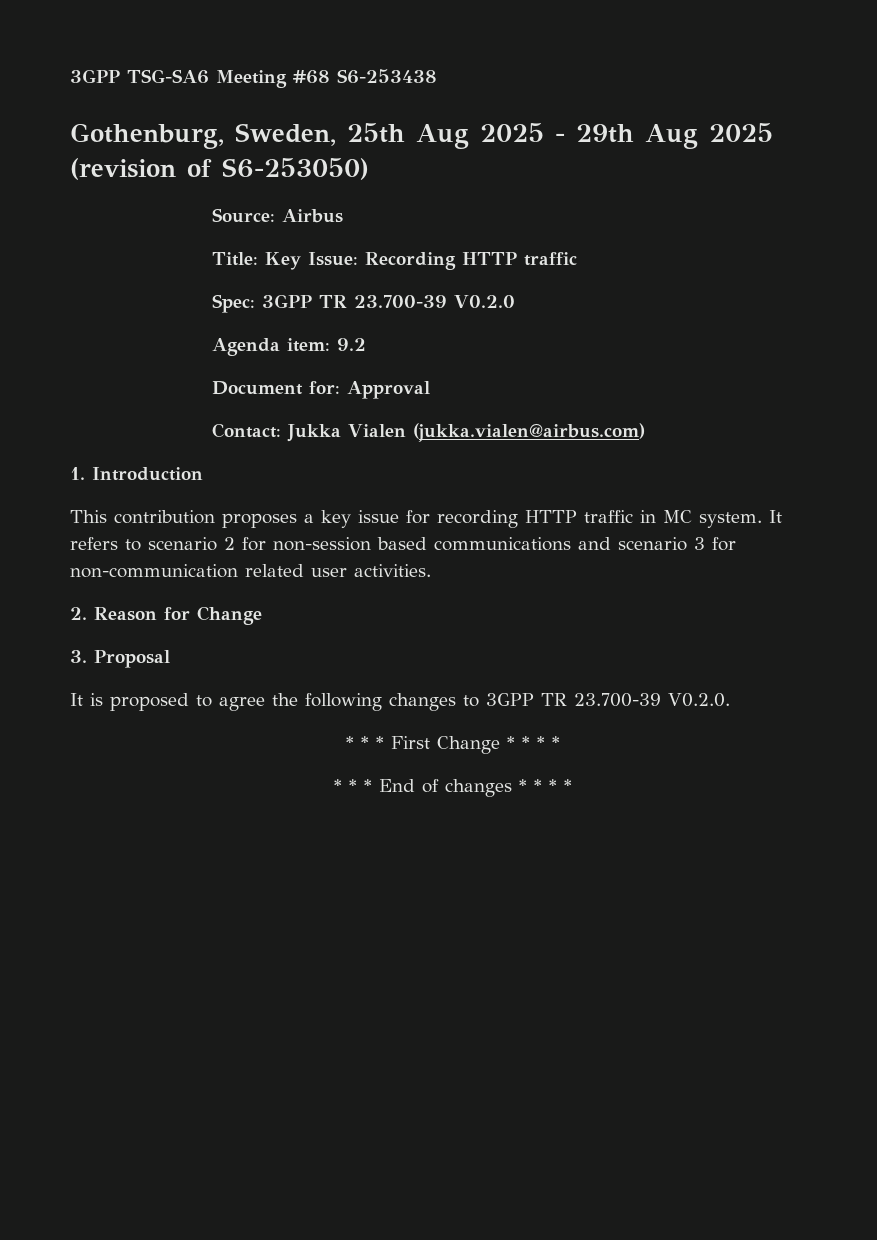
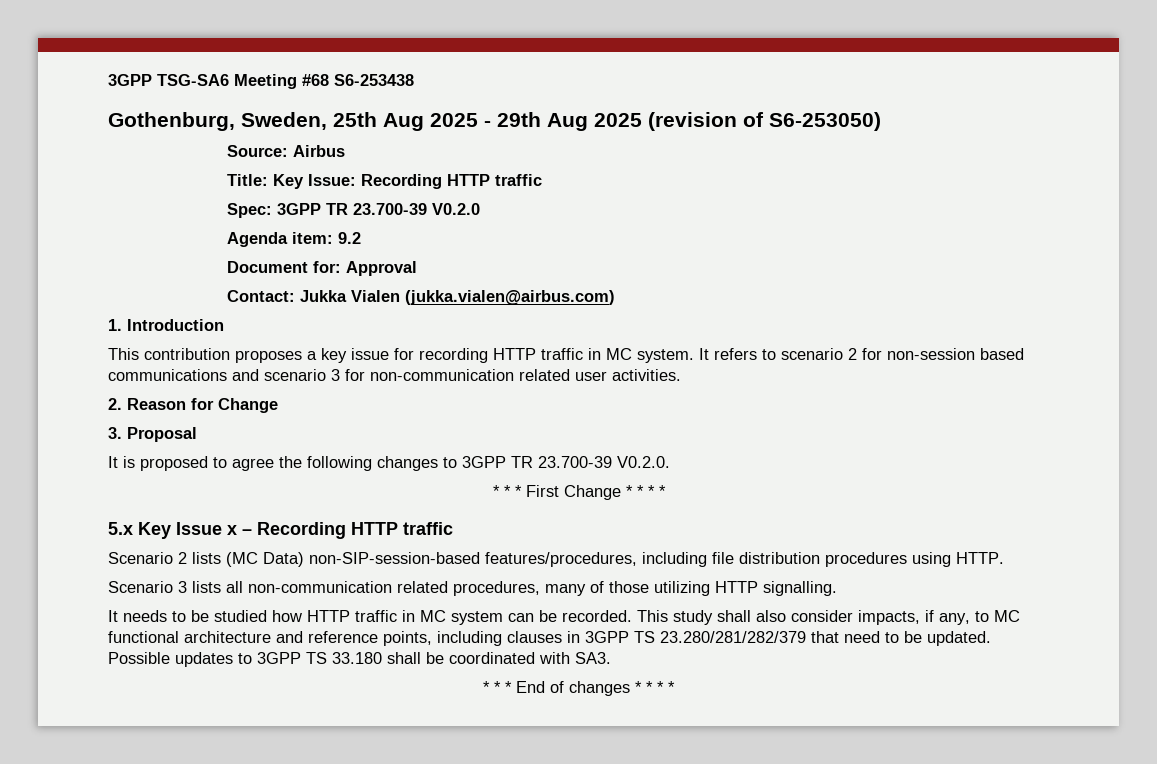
(560, 742) none -> [108,522,453,539] [108,552,1004,567] [108,581,837,596] [108,610,1020,625] [108,631,991,646] [108,652,611,667] // 5.x Key Issue x – Recording HTTP traffic // Scenario 2 lists (MC Data) non-SIP-session-based features/procedures, including file distribution procedures using HTTP. // Scenario 3 lists all non-communication related procedures, many of those utilizing HTTP signalling. // It needs to be studied how HTTP traffic in MC system can be recorded. This study shall also consider impacts, if any, to MC functional architecture and reference points, including clauses in 3GPP TS 23.280/281/282/379 that need to be updated. Possible updates to 3GPP TS 33.180 shall be coordinated with SA3.

